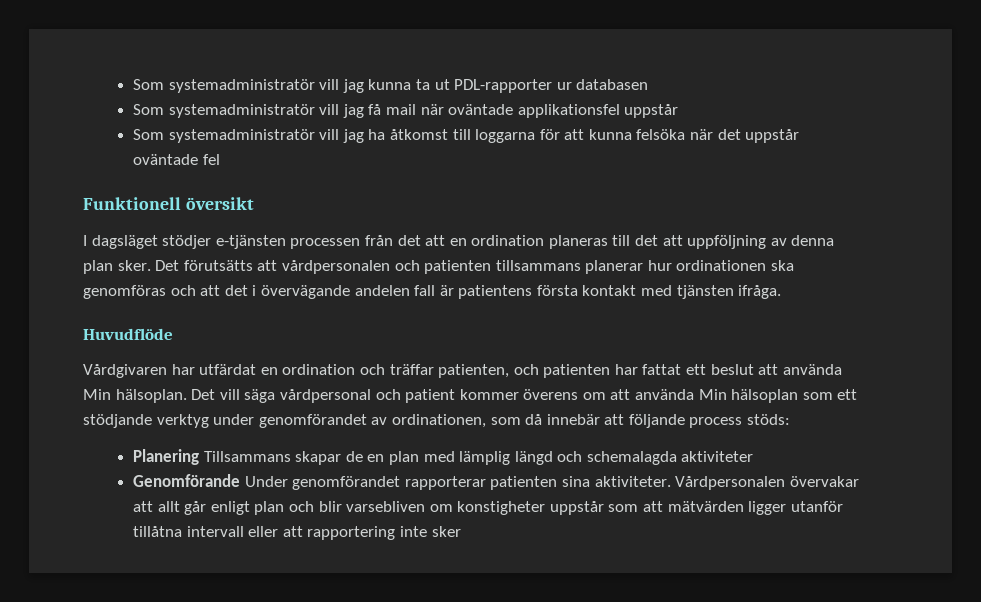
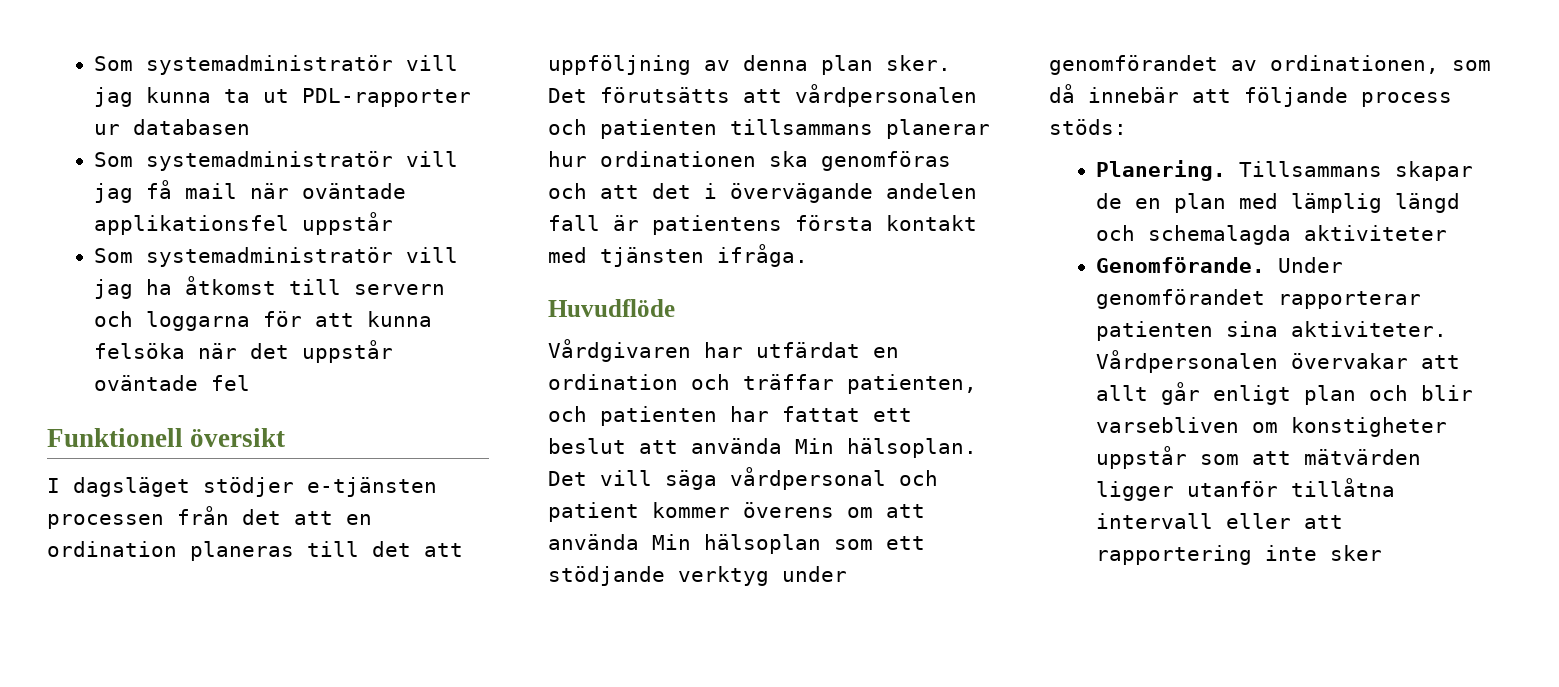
(471, 134) none -> [354,284,446,295] [94,311,134,327] servern och
[132,449,199,465] Planering -> [1096,160,1227,181] Planering.
[132,474,240,487] Genomförande -> [1096,257,1266,273] Genomförande.

